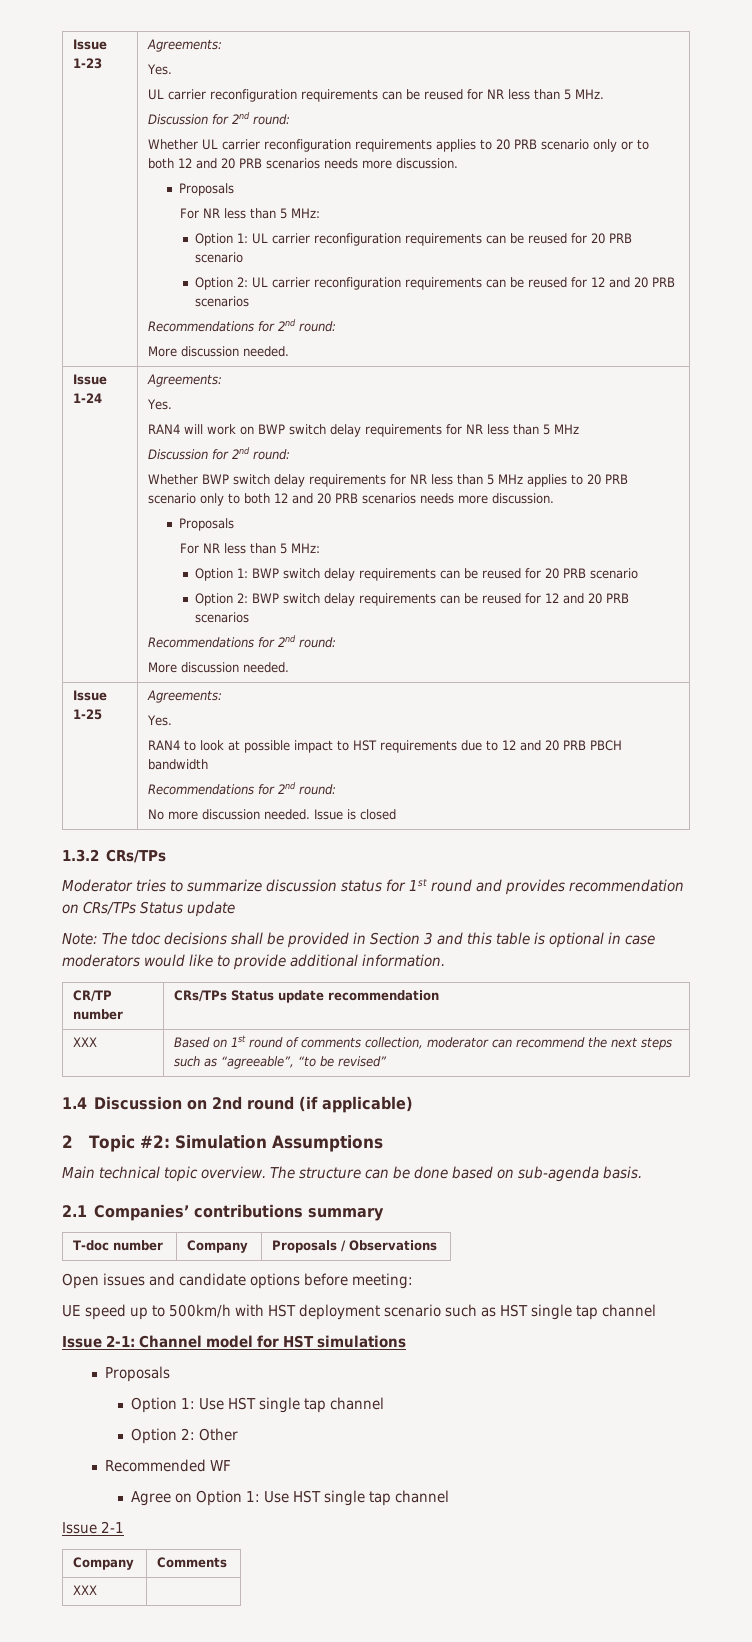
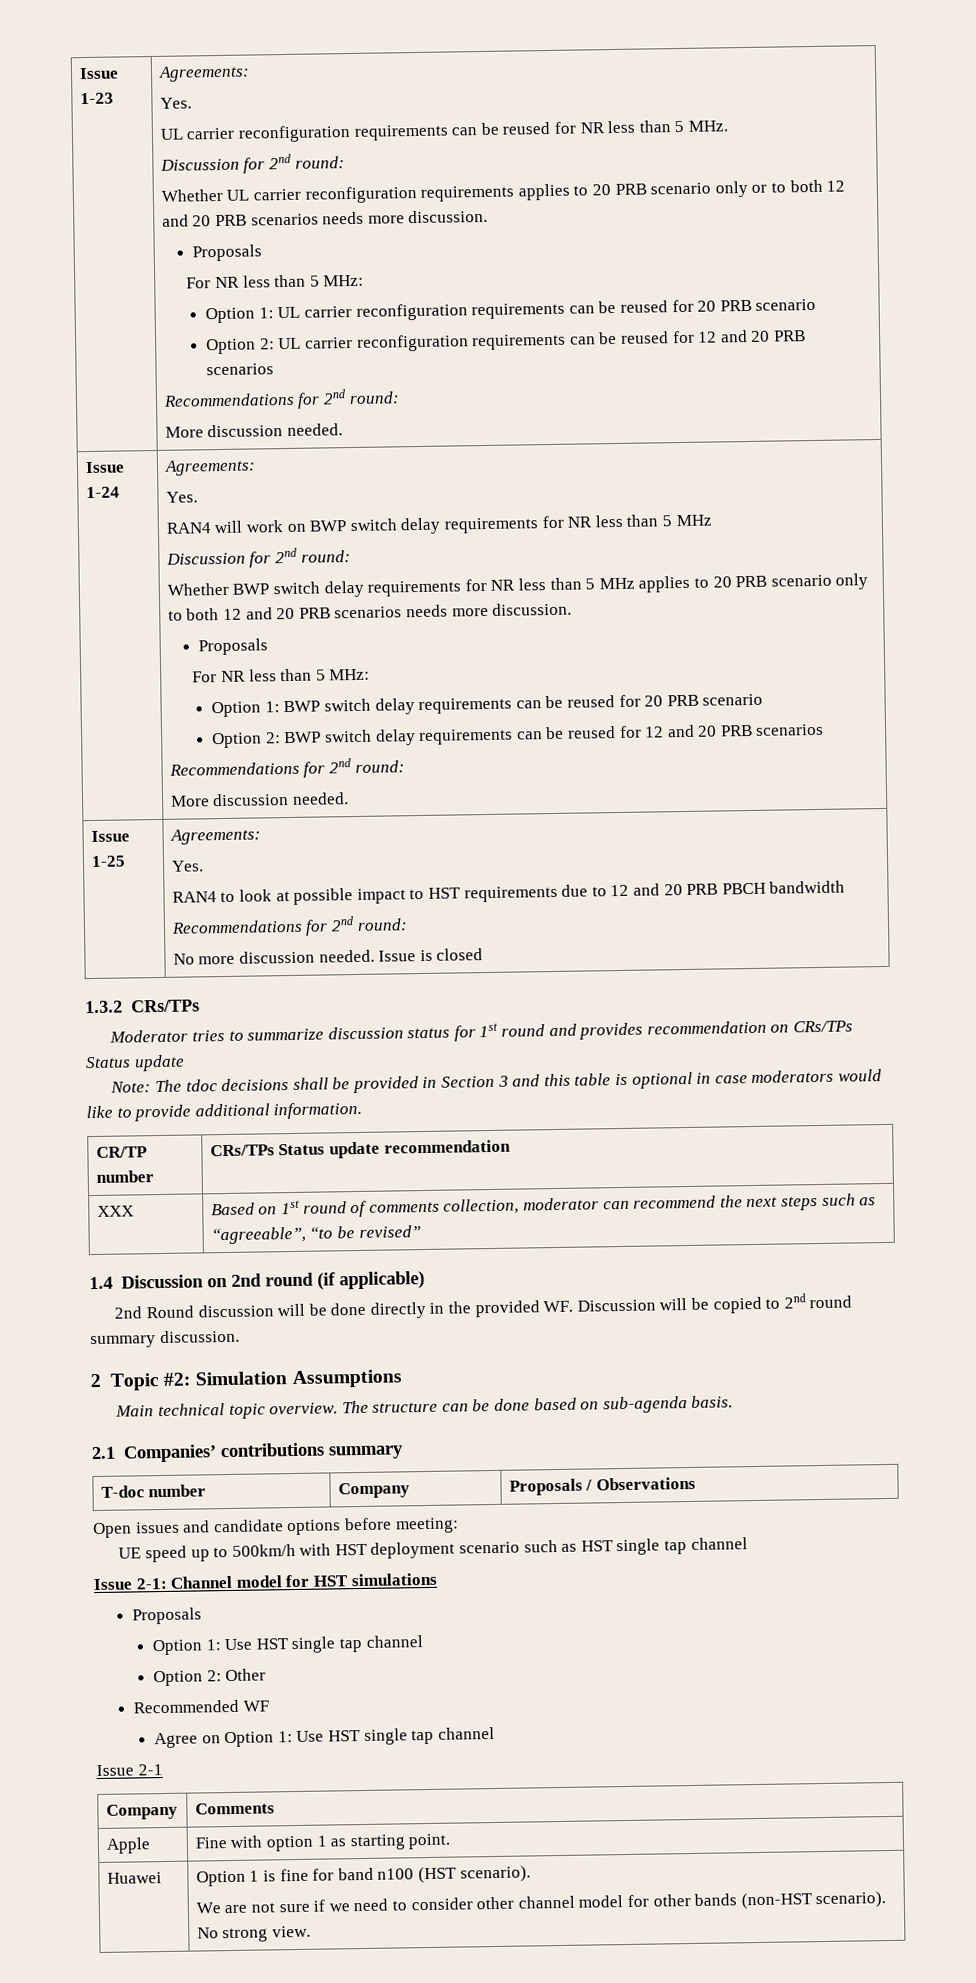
(414, 1104) none -> [114,1293,853,1319] [90,1329,240,1349] // 2nd Round discussion will be done directly in the provided WF. Discussion will be copied to 2nd round summary discussion.
[73,1585,98,1595] XXX | -> [105,1837,151,1854] [194,1833,452,1852] [106,1872,162,1884] [195,1865,531,1887] [195,1891,887,1914] [196,1925,312,1943] Apple | Fine with option 1 as starting point. // Huawei | Option 1 is fine for band n100 (HST scenario). // We are not sure if we need to consider other channel model for other bands (non-HST scenario). No strong view.

